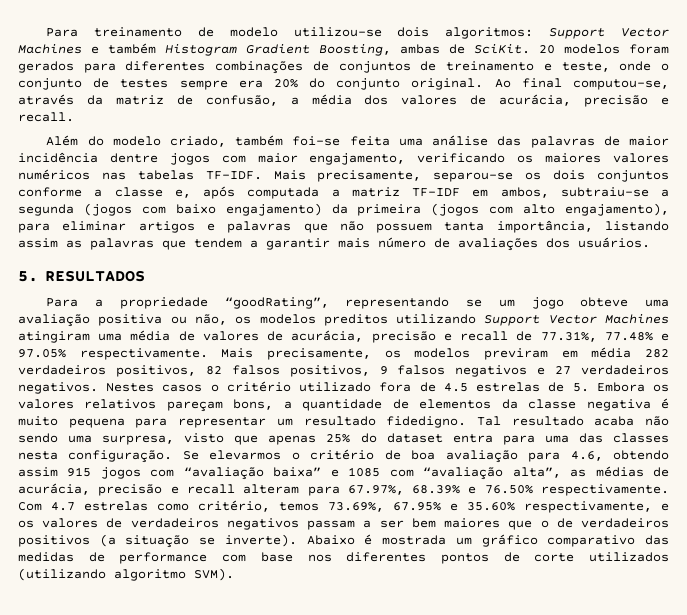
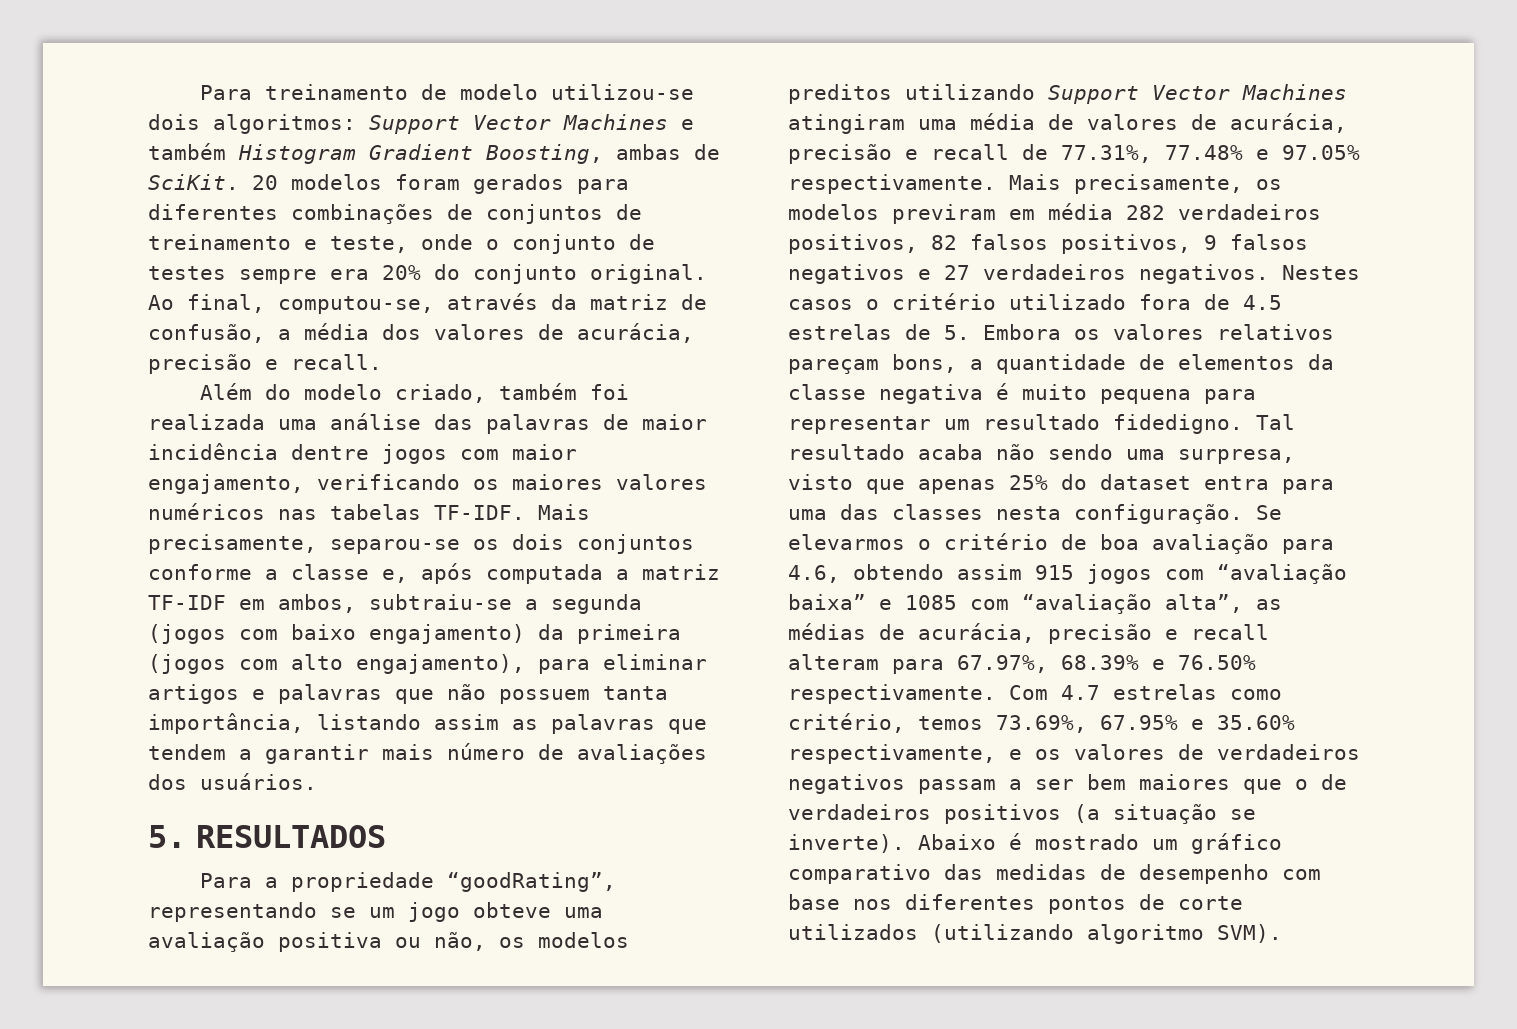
[521,78,562,88] final -> [187,294,265,313] final,
[292,136,390,146] foi-se feita -> [590,384,630,400] [148,414,265,430] foi realizada
[382,535,447,545] mostrada -> [1035,834,1139,850] mostrado
[119,552,208,564] performance -> [1139,864,1269,884] desempenho

